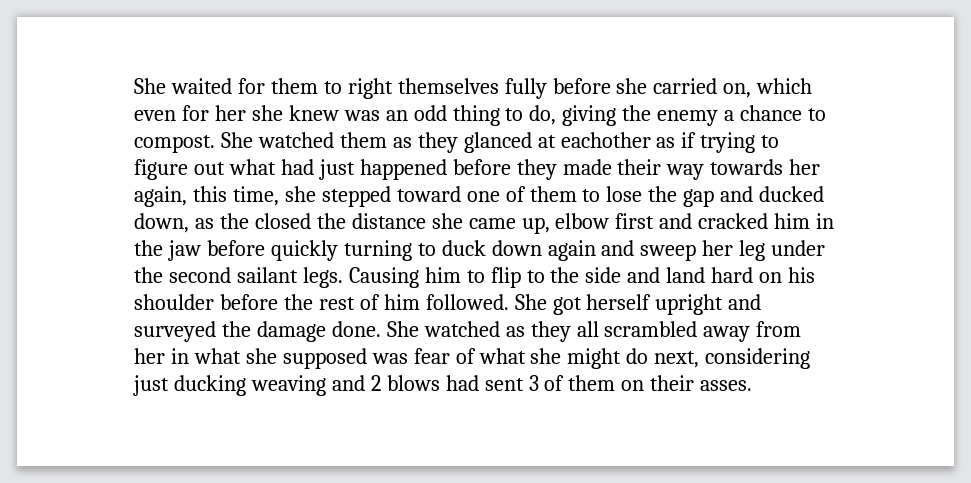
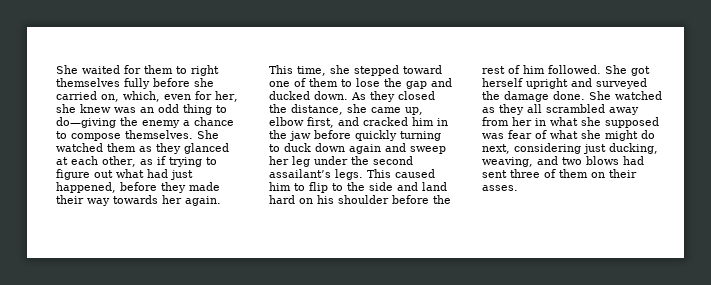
[756,78,813,94] which -> [123,91,160,102] which,
[214,105,246,121] her -> [215,91,238,102] her,
[529,105,617,126] do, giving -> [56,117,116,128] do—giving
[134,135,215,153] compost. -> [71,130,193,141] compose themselves.
[560,132,651,148] eachother -> [71,156,136,167] each other,
[359,159,447,180] happened -> [56,182,116,193] happened,
[134,186,227,207] again, this -> [185,196,221,206] [269,65,293,74] again. This
[134,213,249,233] down, as the -> [314,91,395,102] down. As they
[351,213,426,229] distance -> [291,104,343,115] distance,
[615,213,655,229] first -> [307,117,334,128] first,
[236,267,419,288] sailant legs. Causing -> [269,169,435,180] assailant’s legs. This caused
[173,375,381,396] ducking weaving and 2 -> [609,143,658,154] [482,156,582,167] ducking, weaving, and two
[528,375,539,391] 3 -> [510,169,540,178] three

